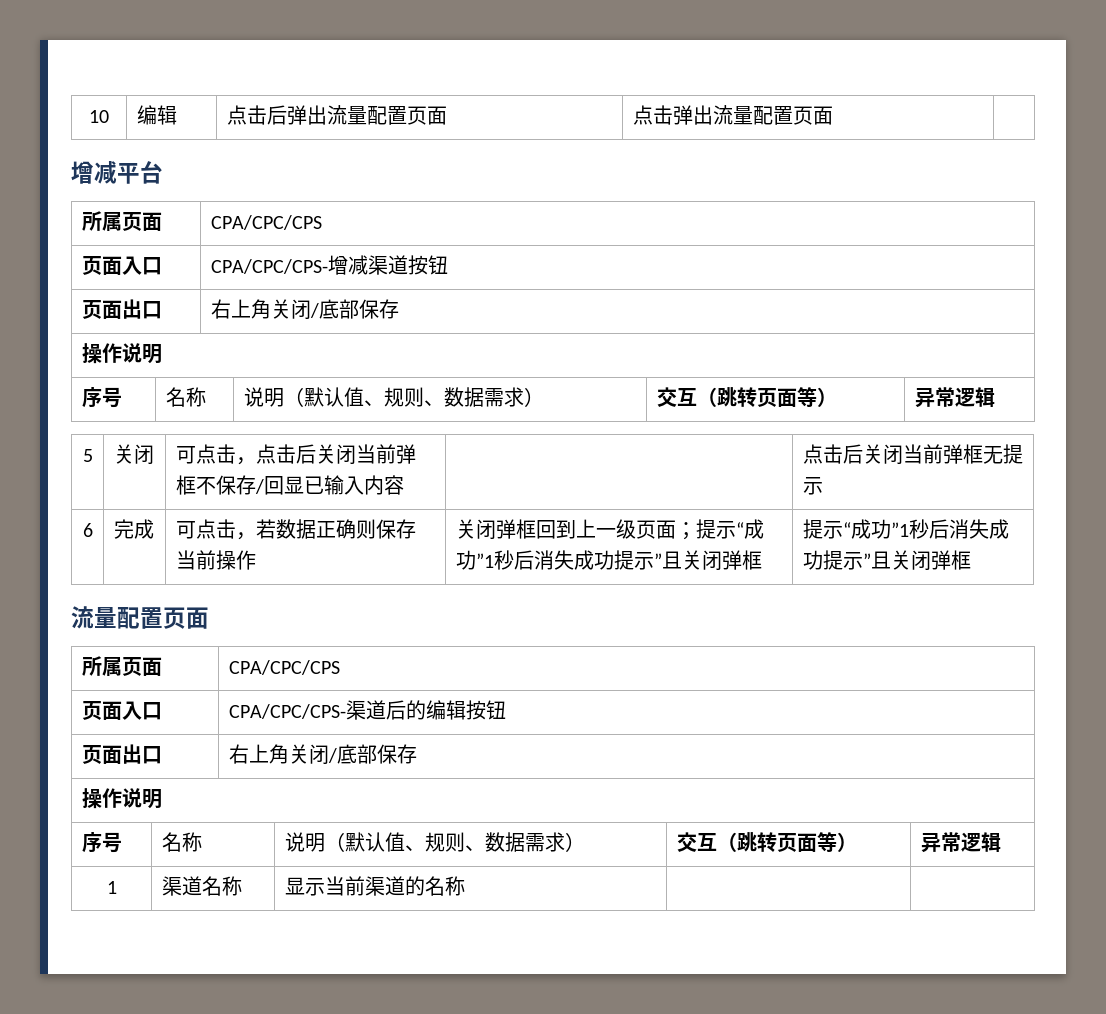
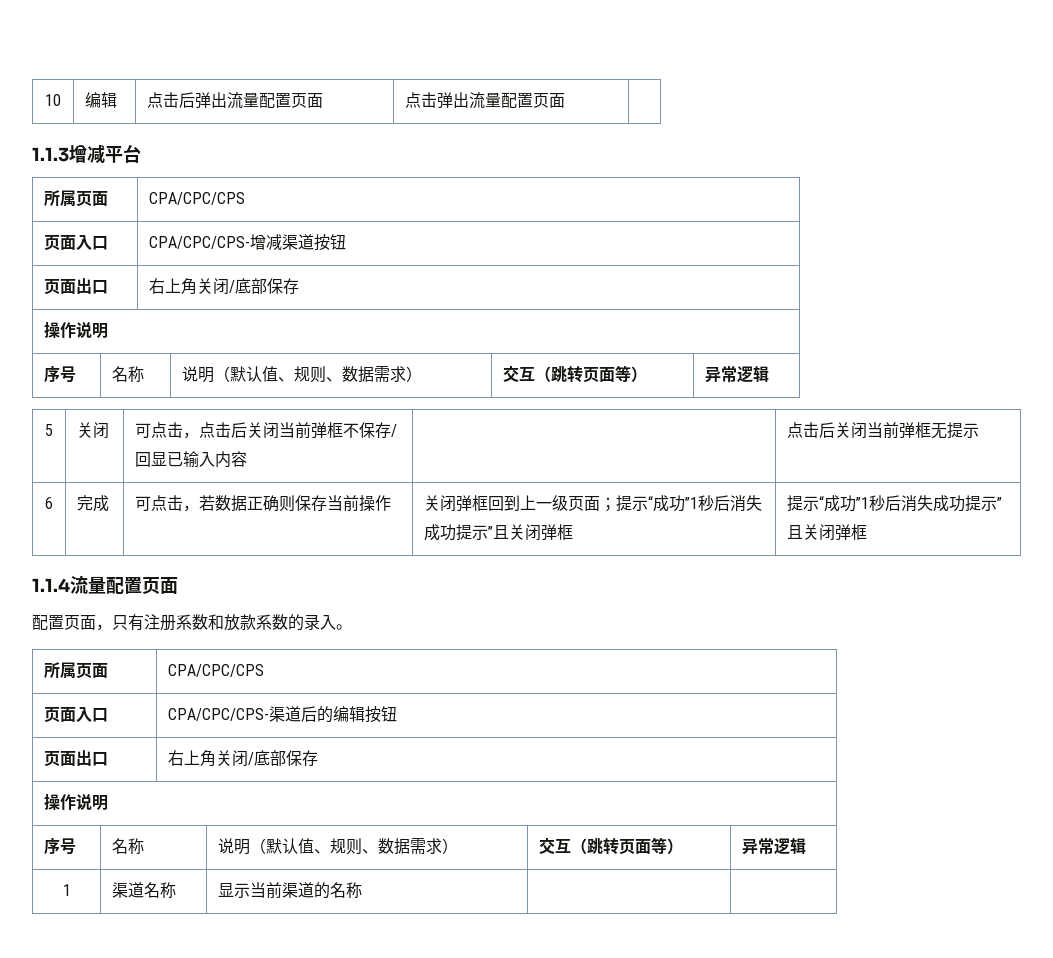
(833, 115) none -> [32,147,69,162] 1.1.3
[71,606,209,629] 流量配置页面 -> [32,576,178,594] [32,614,352,631] 1.1.4流量配置页面 // 配置页面，只有注册系数和放款系数的录入。

